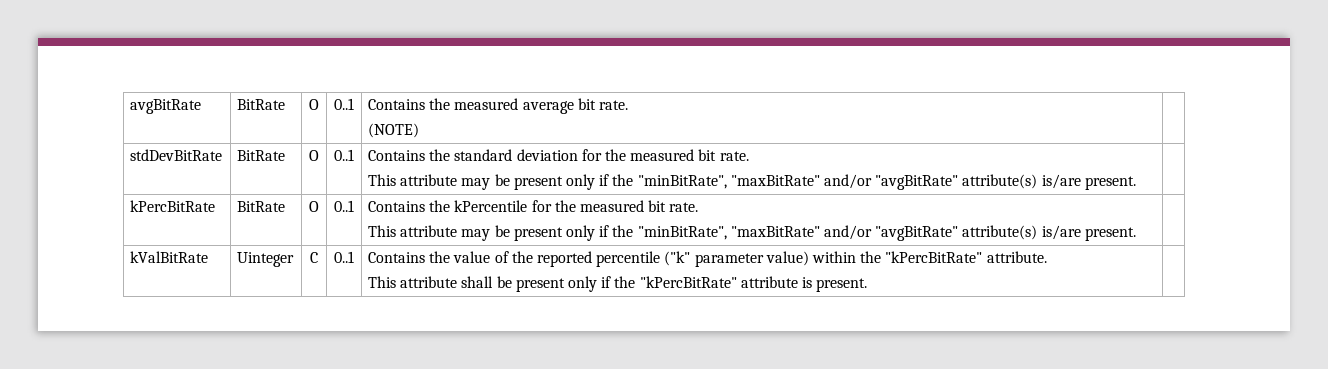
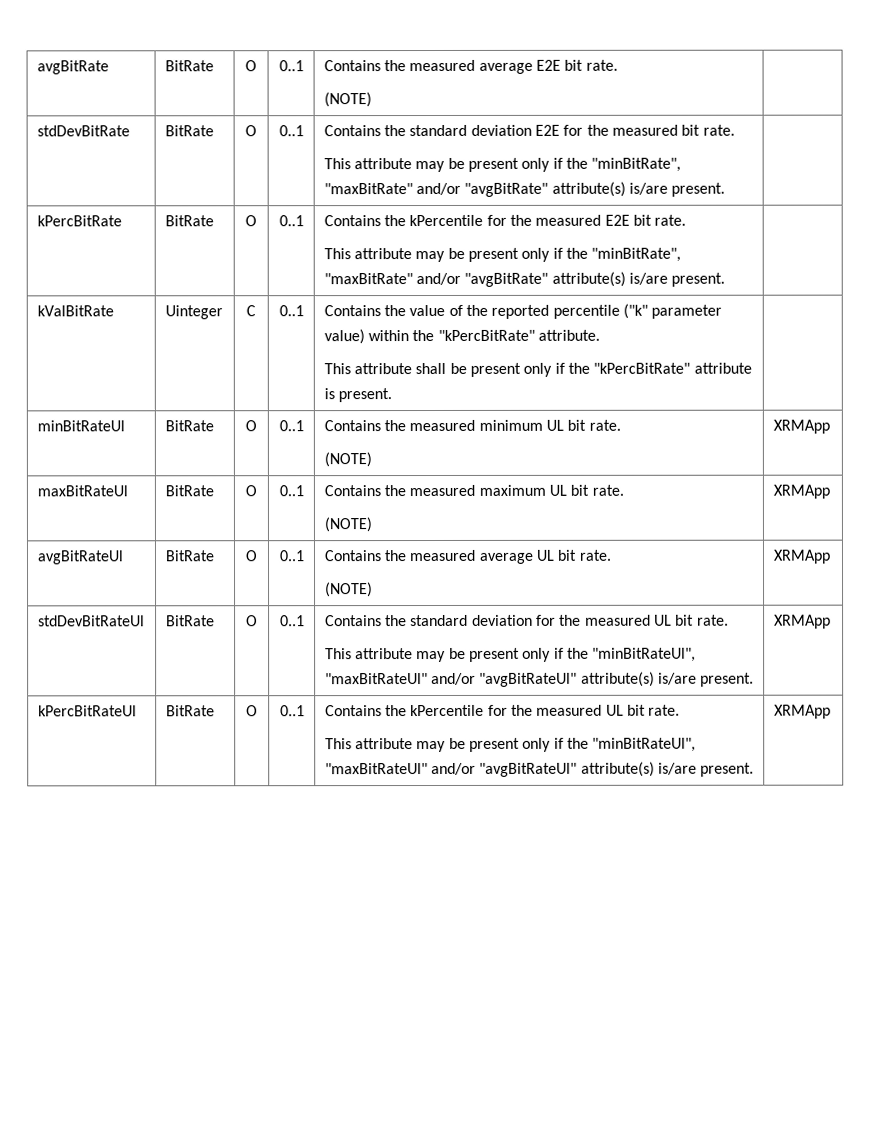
(574, 107) none -> [535,59,561,71] E2E
(578, 155) none -> [534,124,560,136] E2E
(645, 206) none -> [604,214,630,226] E2E
(868, 285) none -> [36,420,125,432] [164,420,214,432] [245,420,257,432] [278,420,304,432] [323,419,621,432] [323,452,372,468] [772,419,830,434] [36,485,128,497] [164,485,214,497] [245,485,257,497] [278,485,304,497] [323,484,624,497] [323,517,372,533] [772,484,830,499] [36,550,124,565] [164,550,214,562] [245,550,257,562] [278,550,304,562] [323,549,611,564] [324,582,373,598] [772,549,831,564] [37,615,145,627] [165,615,215,627] [246,615,258,627] [279,615,305,627] [324,614,729,627] [324,647,697,663] [324,671,755,687] [773,614,831,629] [37,705,137,717] [165,705,215,717] [246,705,258,717] [279,705,305,717] [324,704,681,717] [324,737,697,753] [324,761,755,777] [773,704,831,719] // minBitRateUl | BitRate | O | 0..1 | Contains the measured minimum UL bit rate. // (NOTE) | XRMApp // maxBitRateUl | BitRate | O | 0..1 | Contains the measured maximum UL bit rate. // (NOTE) | XRMApp // avgBitRateUl | BitRate | O | 0..1 | Contains the measured average UL bit rate. // (NOTE) | XRMApp // stdDevBitRateUl | BitRate | O | 0..1 | Contains the standard deviation for the measured UL bit rate. // This attribute may be present only if the "minBitRateUl", "maxBitRateUl" and/or "avgBitRateUl" attribute(s) is/are present. | XRMApp // kPercBitRateUl | BitRate | O | 0..1 | Contains the kPercentile for the measured UL bit rate. // This attribute may be present only if the "minBitRateUl", "maxBitRateUl" and/or "avgBitRateUl" attribute(s) is/are present. | XRMApp

